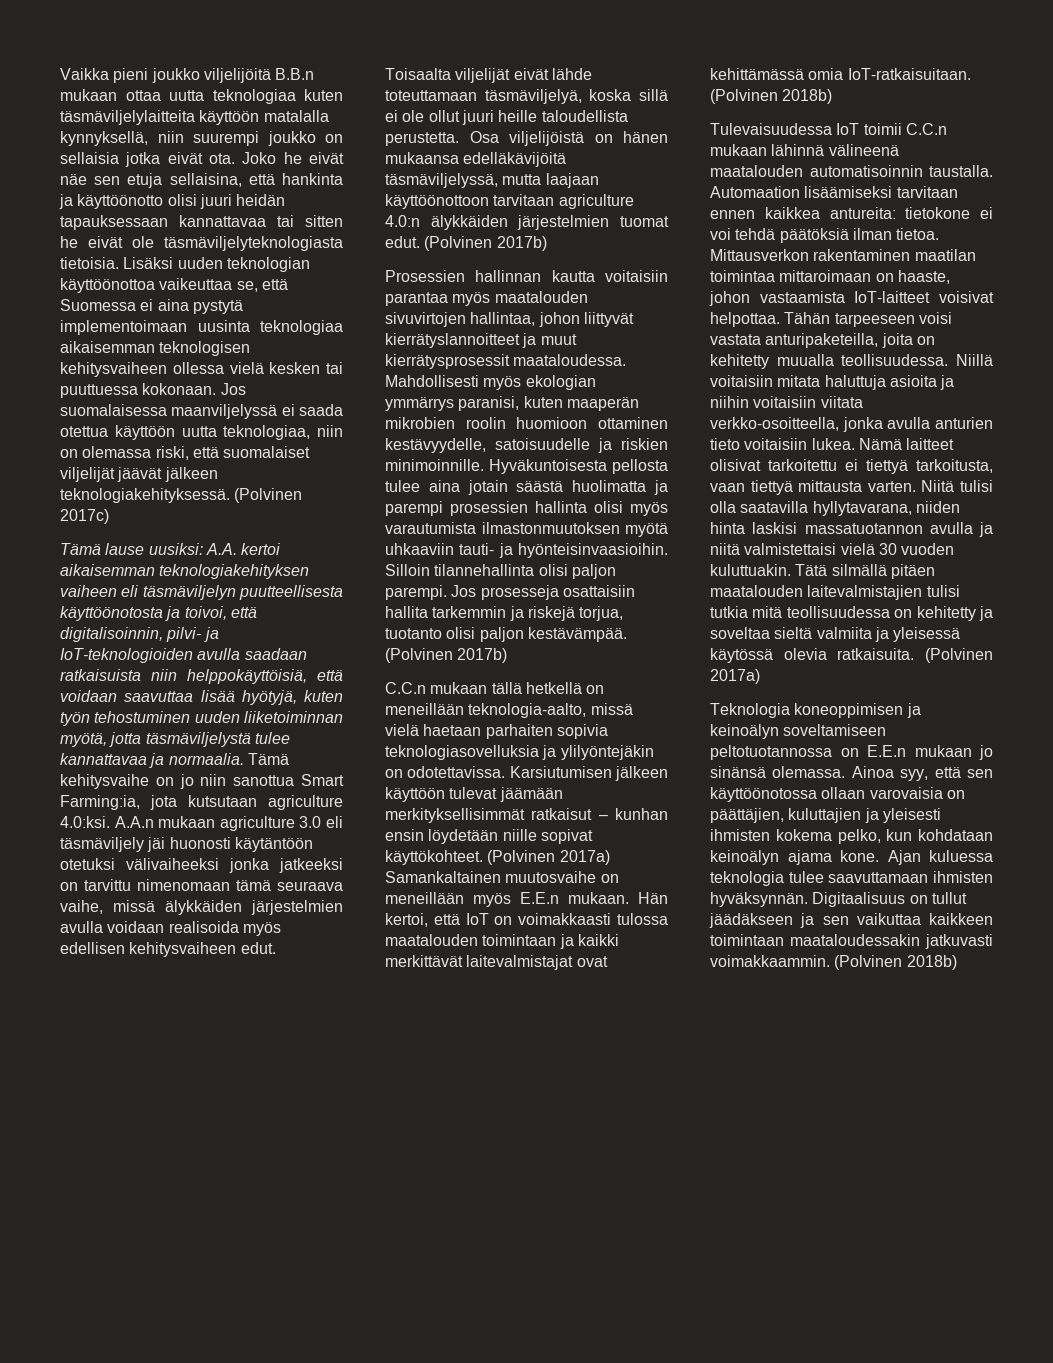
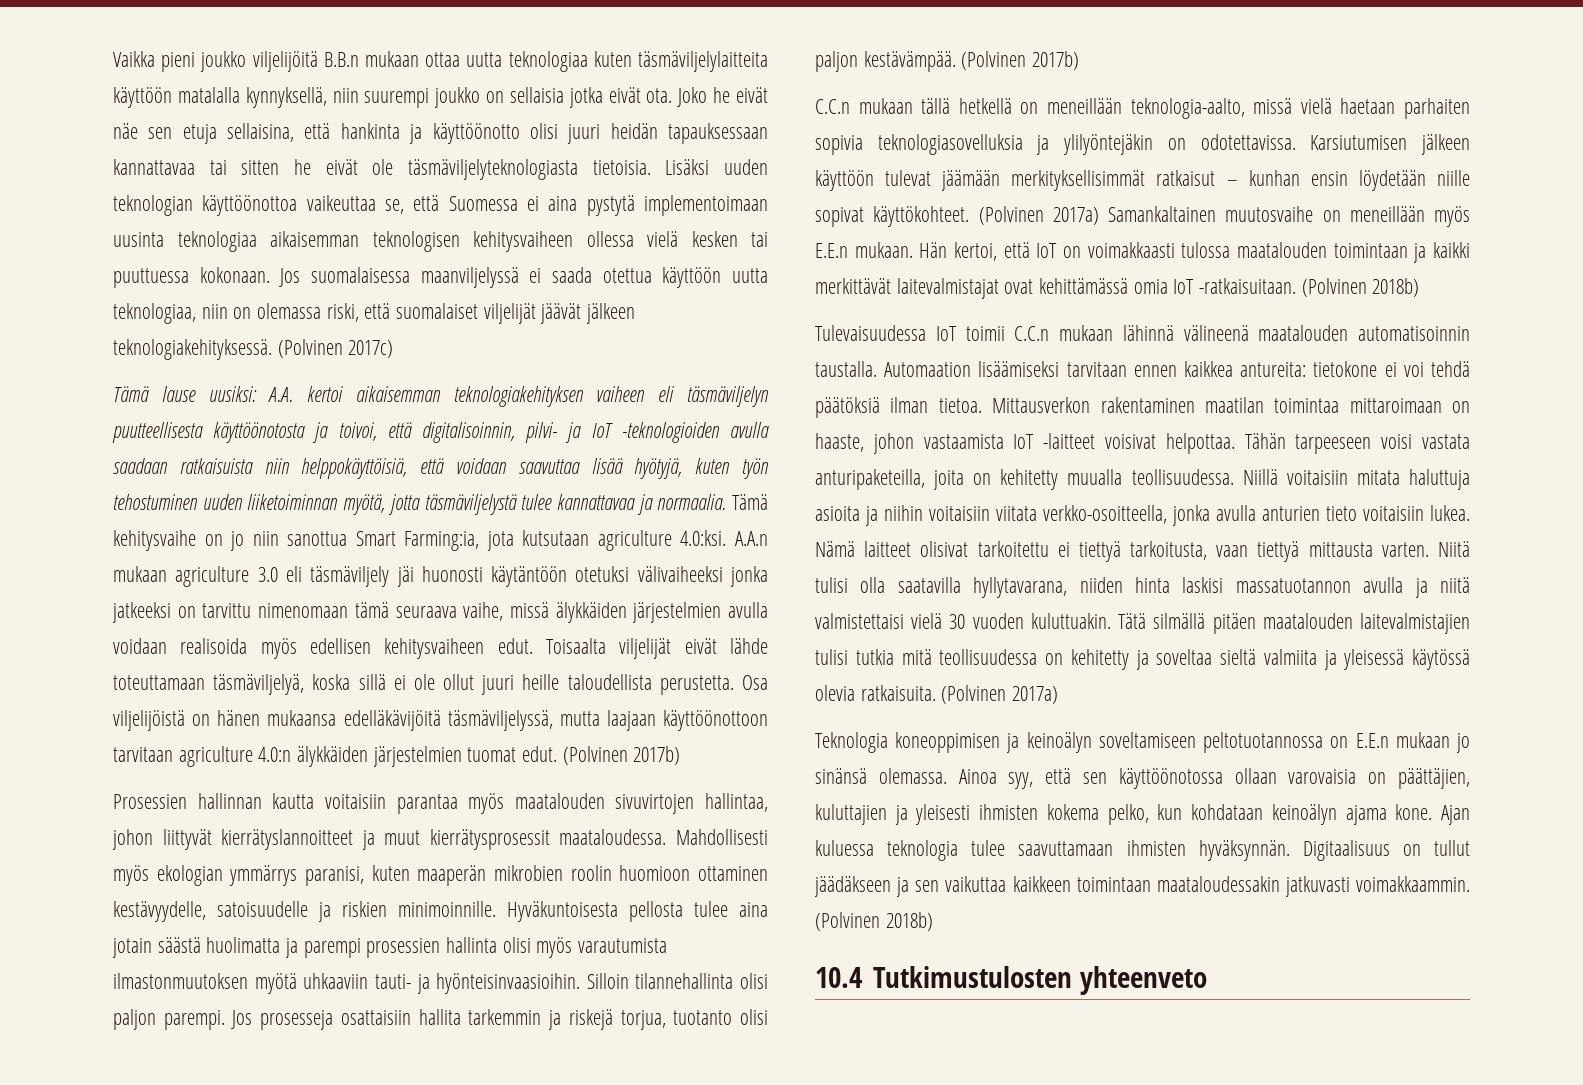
[60,648,193,663] IoT-teknologioiden -> [591,422,719,443] IoT -teknologioiden
[847,68,971,80] IoT-ratkaisuitaan. -> [1173,278,1297,294] IoT -ratkaisuitaan.
[854,291,931,303] IoT-laitteet -> [1013,433,1096,449] IoT -laitteet
(957, 962) none -> [815,966,1208,995] // 10.4 Tutkimustulosten yhteenveto

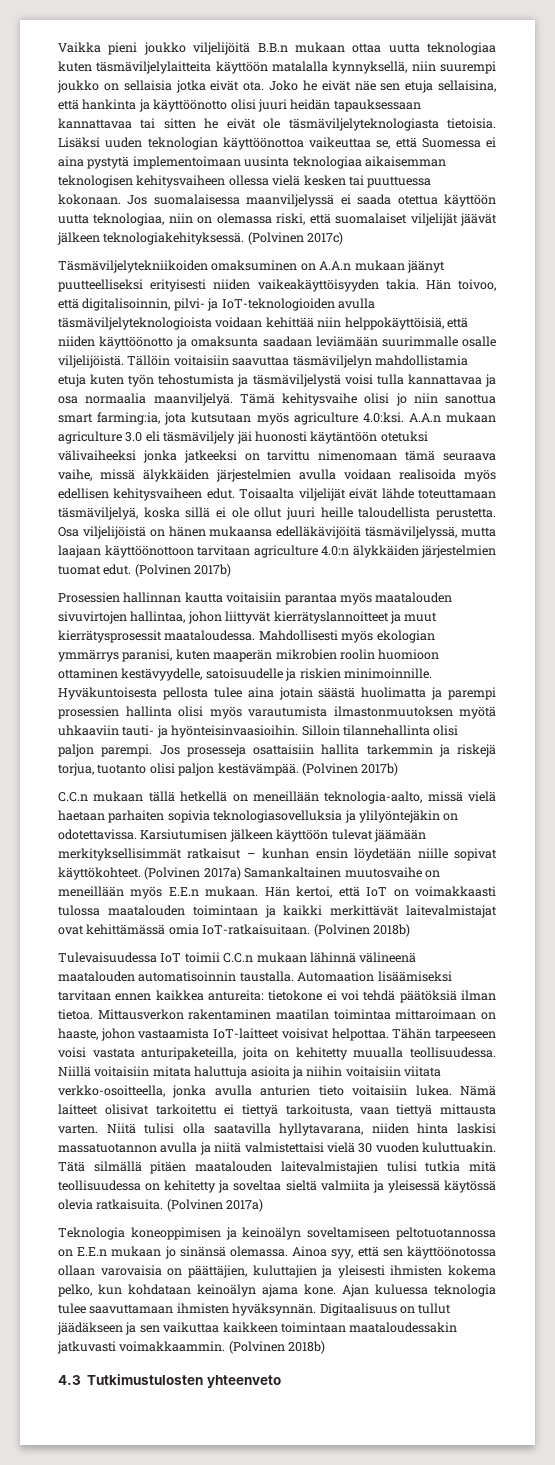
[113,386,769,407] [112,422,769,443] [113,458,768,479] [113,494,727,515] Tämä lause uusiksi: A.A. kertoi aikaisemman teknologiakehityksen vaiheen eli täsmäviljelyn puutteellisesta käyttöönotosta ja toivoi, että digitalisoinnin, pilvi- ja IoT -teknologioiden avulla saadaan ratkaisuista niin helppokäyttöisiä, että voidaan saavuttaa lisää hyötyjä, kuten työn tehostuminen uuden liiketoiminnan myötä, jotta täsmäviljelystä tulee kannattavaa ja normaalia. -> [58,260,445,273] [58,279,497,292] [58,298,375,311] [58,317,468,330] [58,336,497,349] [58,355,468,368] [58,374,496,387] [58,393,233,406] Täsmäviljelytekniikoiden omaksuminen on A.A.n mukaan jäänyt puutteelliseksi erityisesti niiden vaikeakäyttöisyyden takia. Hän toivoo, että digitalisoinnin, pilvi- ja IoT-teknologioiden avulla täsmäviljelyteknologioista voidaan kehittää niin helppokäyttöisiä, että niiden käyttöönotto ja omaksunta saadaan leviämään suurimmalle osalle viljelijöistä. Tällöin voitaisiin saavuttaa täsmäviljelyn mahdollistamia etuja kuten työn tehostumista ja täsmäviljelystä voisi tulla kannattavaa ja osa normaalia maanviljelyä.
[204,534,223,546] on -> [364,393,390,404] olisi
[355,531,480,551] Smart Farming:ia, -> [58,412,161,425] smart farming:ia,
(590, 538) none -> [256,412,289,425] myös
[1173,278,1297,294] IoT -ratkaisuitaan. -> [202,924,311,935] IoT-ratkaisuitaan.
[1013,433,1096,449] IoT -laitteet -> [213,1028,280,1039] IoT-laitteet
[815,967,862,988] 10.4 -> [58,1375,81,1385] 4.3

